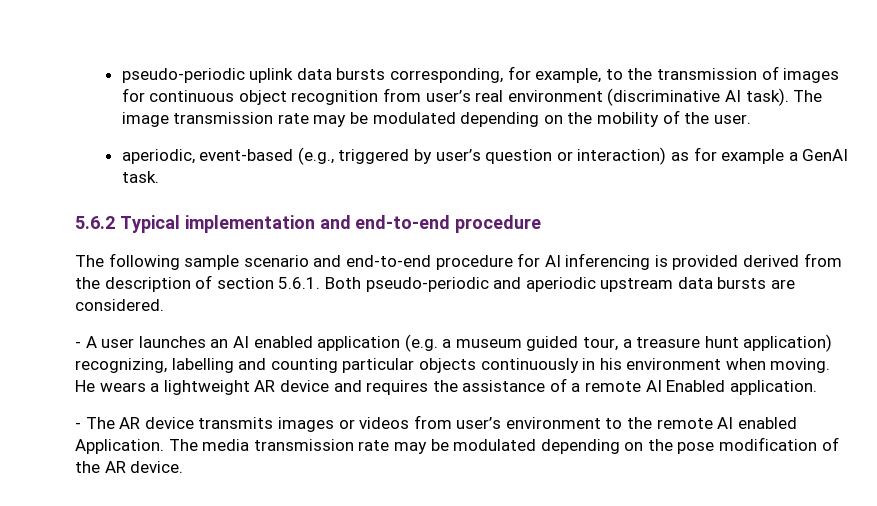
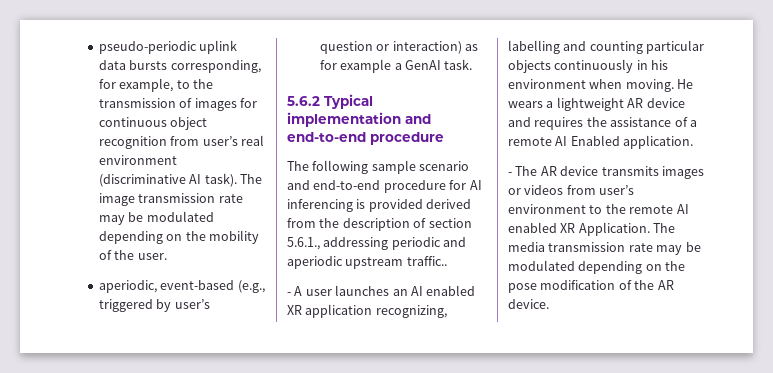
[278,277,796,292] [75,299,164,311] 5.6.1. Both pseudo-periodic and aperiodic upstream data bursts are considered. -> [287,237,467,250] [287,256,447,269] 5.6.1., addressing periodic and aperiodic upstream traffic..
[317,334,833,352] application (e.g. a museum guided tour, a treasure hunt application) -> [287,304,373,318] XR application
(797, 423) none -> [560,223,576,233] XR

